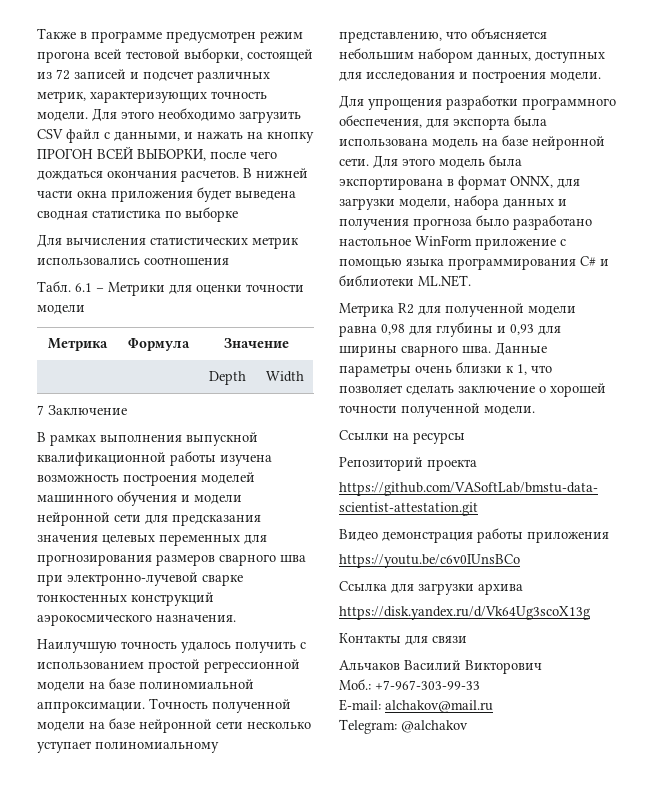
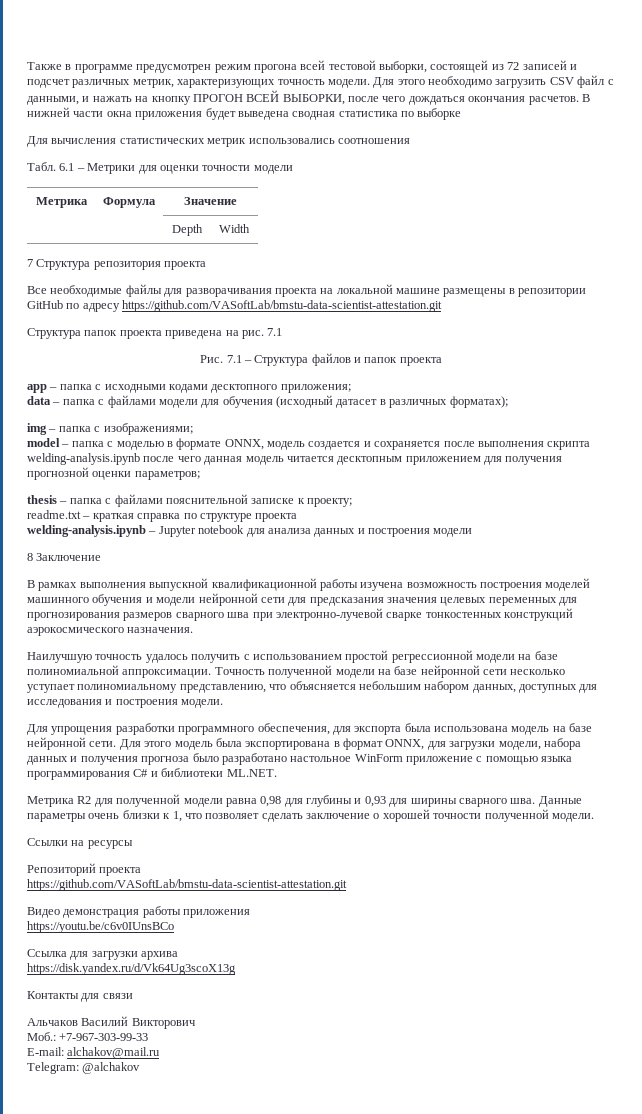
(44, 410) none -> [36,259,207,270] [27,284,587,297] [27,300,443,312] [27,328,283,339] [200,353,442,366] [27,384,351,393] [27,395,508,408] [27,423,193,435] [27,438,591,450] [27,453,563,465] [27,467,200,480] [27,494,352,507] [27,510,298,522] [27,525,473,537] [27,553,33,561] Структура репозитория проекта // Все необходимые файлы для разворачивания проекта на локальной машине размещены в репозитории GitHub по адресу https://github.com/VASoftLab/bmstu-data-scientist-attestation.git // Структура папок проекта приведена на рис. 7.1 // Рис. 7.1 – Структура файлов и папок проекта // app – папка с исходными кодами десктопного приложения; // data – папка с файлами модели для обучения (исходный датасет в различных форматах); // img – папка с изображениями; // model – папка с моделью в формате ONNX, модель создается и сохраняется после выполнения скрипта welding-analysis.ipynb после чего данная модель читается десктопным приложением для получения прогнозной оценки параметров; // thesis – папка с файлами пояснительной записке к проекту; // readme.txt – краткая справка по структуре проекта // welding-analysis.ipynb – Jupyter notebook для анализа данных и построения модели // 8

